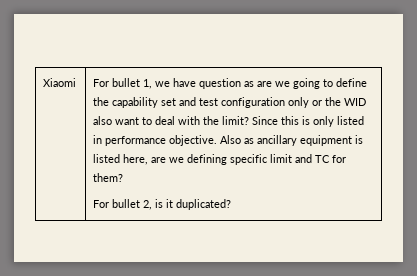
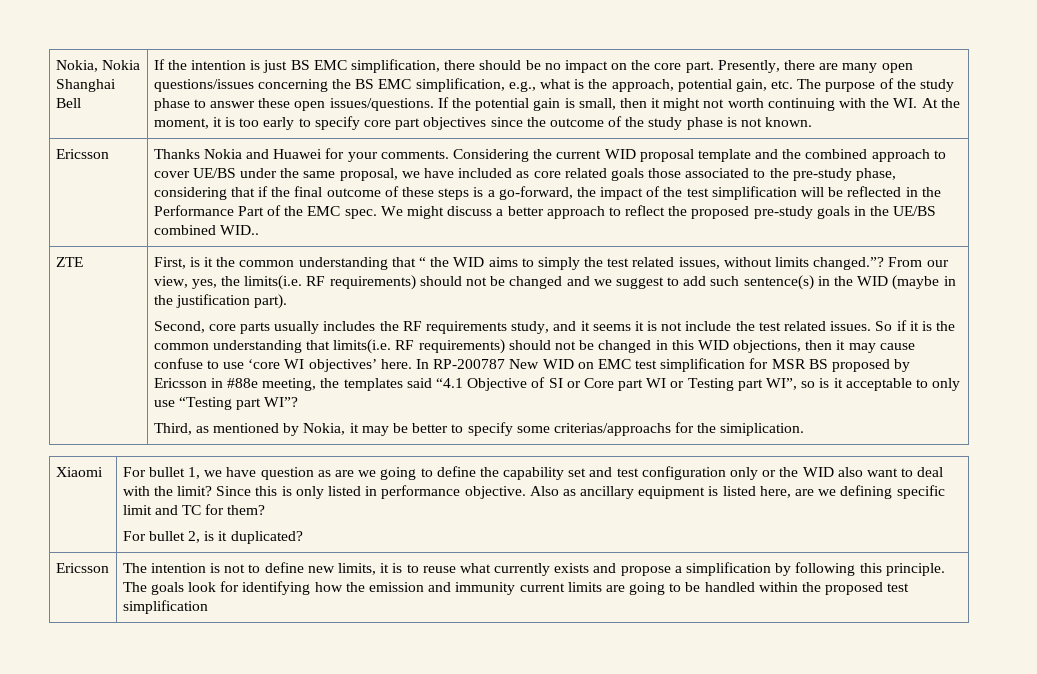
(43, 82) none -> [55,60,140,72] [55,79,116,92] [55,98,81,108] [153,59,913,73] [153,78,955,92] [153,97,960,111] [153,116,813,130] [55,149,109,159] [153,148,946,162] [153,168,897,181] [153,186,941,200] [153,205,937,219] [153,225,259,235] [55,257,83,267] [153,257,949,270] [153,275,956,290] [153,294,288,309] [153,320,956,334] [153,339,915,354] [153,358,911,372] [153,377,961,391] [153,397,299,410] [153,422,805,436] Nokia, Nokia Shanghai Bell | If the intention is just BS EMC simplification, there should be no impact on the core part. Presently, there are many open questions/issues concerning the BS EMC simplification, e.g., what is the approach, potential gain, etc. The purpose of the study phase to answer these open issues/questions. If the potential gain is small, then it might not worth continuing with the WI. At the moment, it is too early to specify core part objectives since the outcome of the study phase is not known. // Ericsson | Thanks Nokia and Huawei for your comments. Considering the current WID proposal template and the combined approach to cover UE/BS under the same proposal, we have included as core related goals those associated to the pre-study phase, considering that if the final outcome of these steps is a go-forward, the impact of the test simplification will be reflected in the Performance Part of the EMC spec. We might discuss a better approach to reflect the proposed pre-study goals in the UE/BS combined WID.. // ZTE | First, is it the common understanding that “ the WID aims to simply the test related issues, without limits changed.”? From our view, yes, the limits(i.e. RF requirements) should not be changed and we suggest to add such sentence(s) in the WID (maybe in the justification part). // Second, core parts usually includes the RF requirements study, and it seems it is not include the test related issues. So if it is the common understanding that limits(i.e. RF requirements) should not be changed in this WID objections, then it may cause confuse to use ‘core WI objectives’ here. In RP-200787 New WID on EMC test simplification for MSR BS proposed by Ericsson in #88e meeting, the templates said “4.1 Objective of SI or Core part WI or Testing part WI”, so is it acceptable to only use “Testing part WI”? // Third, as mentioned by Nokia, it may be better to specify some criterias/approachs for the simiplication. //
(232, 204) none -> [55,563,109,573] [122,562,945,576] [122,581,910,595] [122,600,208,614] // Ericsson | The intention is not to define new limits, it is to reuse what currently exists and propose a simplification by following this principle. The goals look for identifying how the emission and immunity current limits are going to be handled within the proposed test simplification

